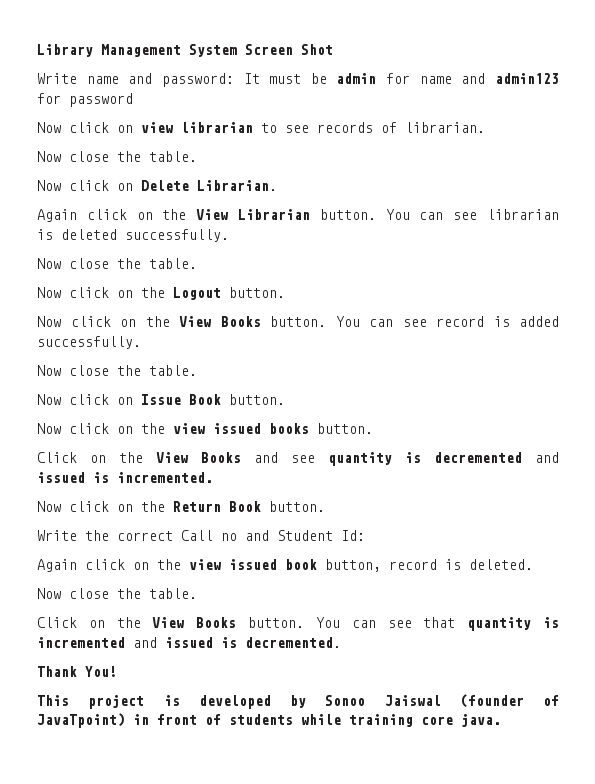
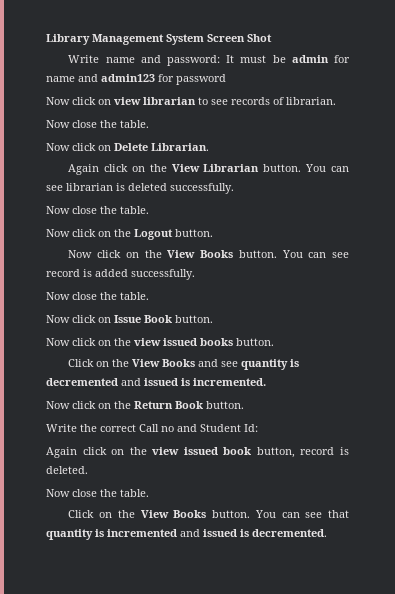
[37,666,117,677] [37,694,559,709] [37,713,501,728] // Thank You! // This project is developed by Sonoo Jaiswal (founder of JavaTpoint) in front of students while training core java. -> (327, 533) none

